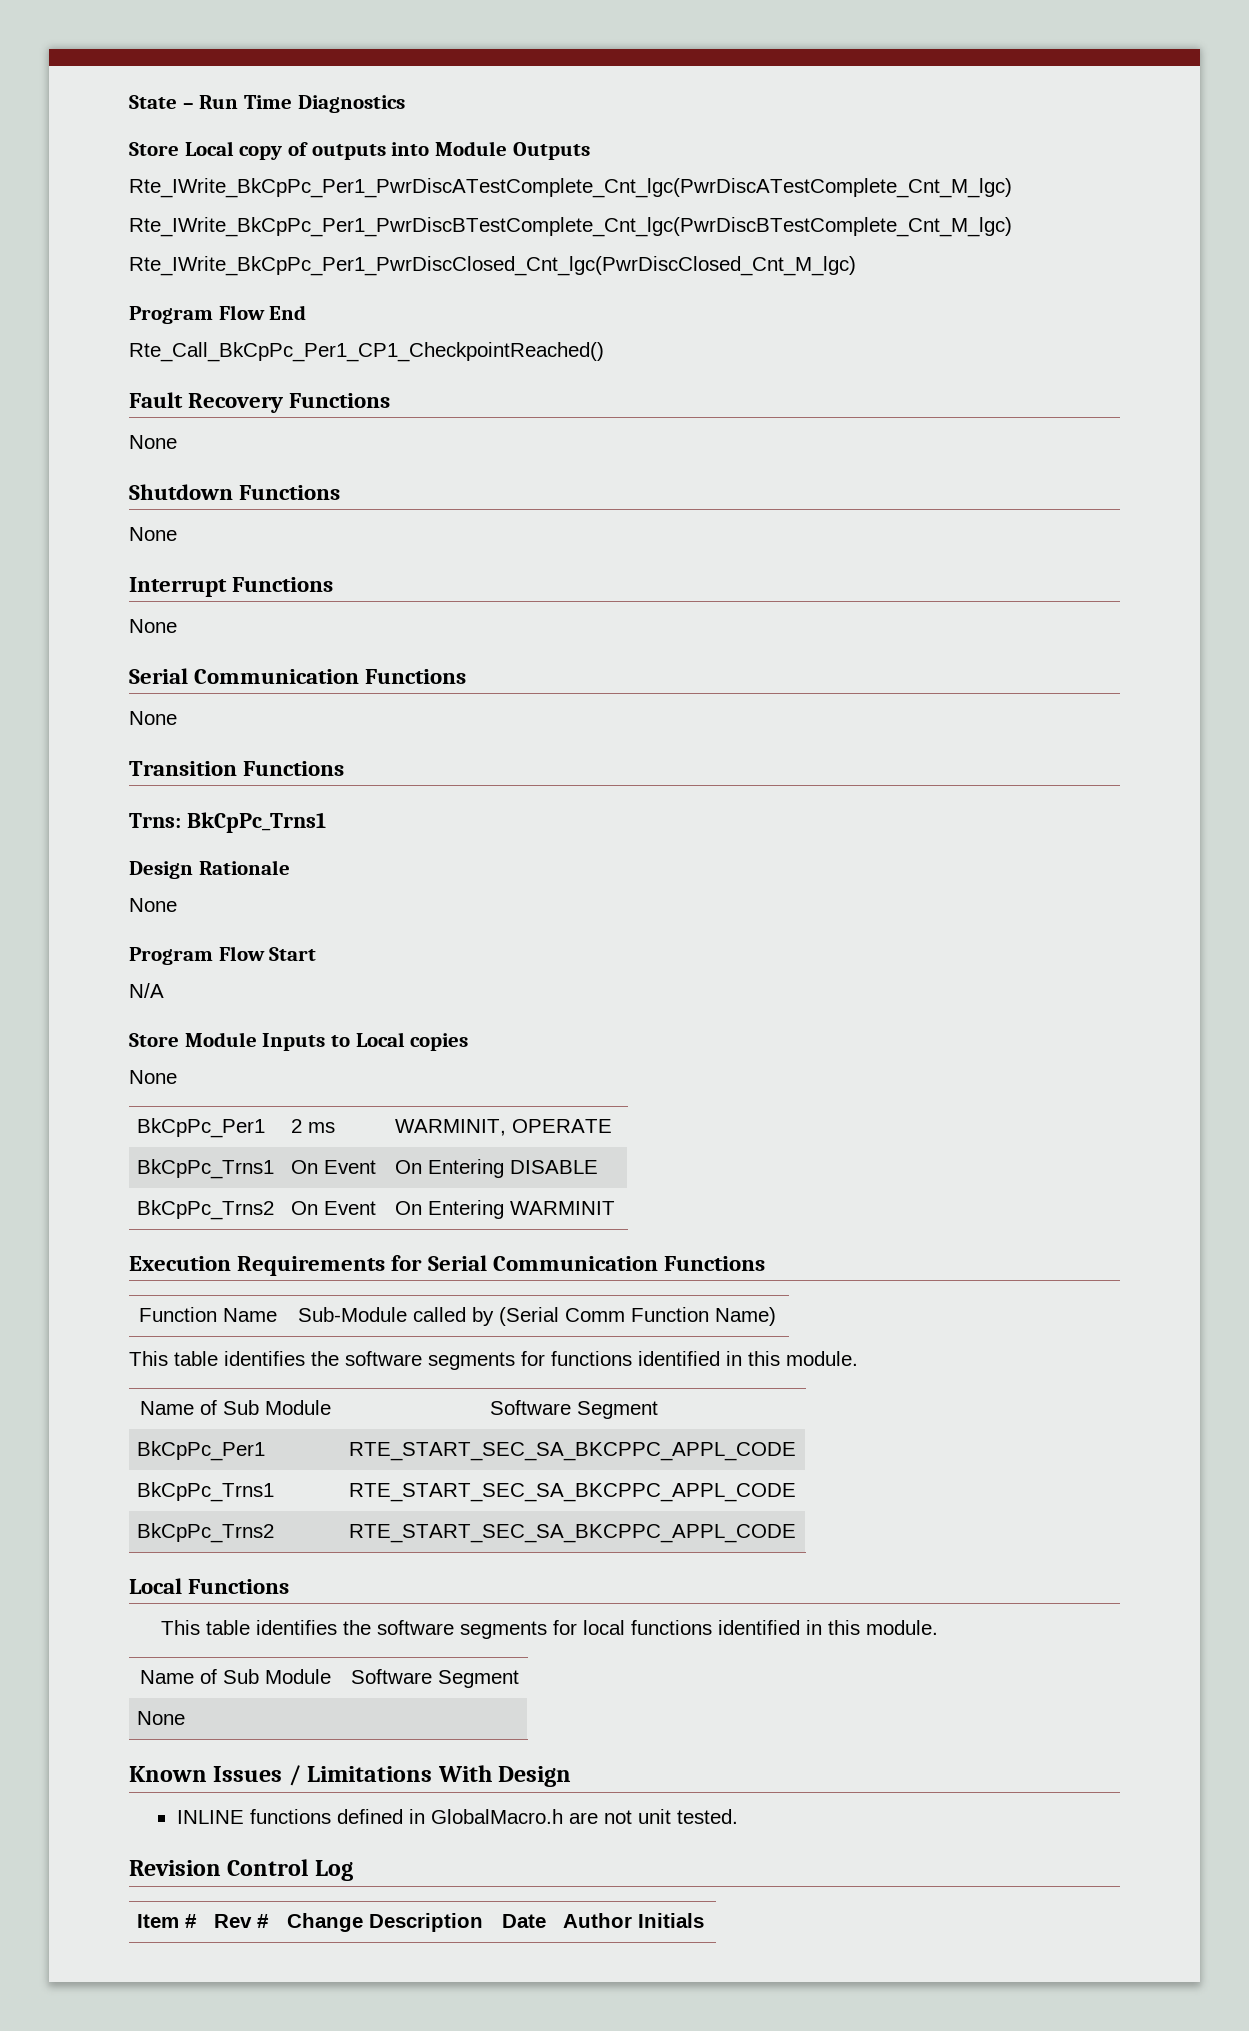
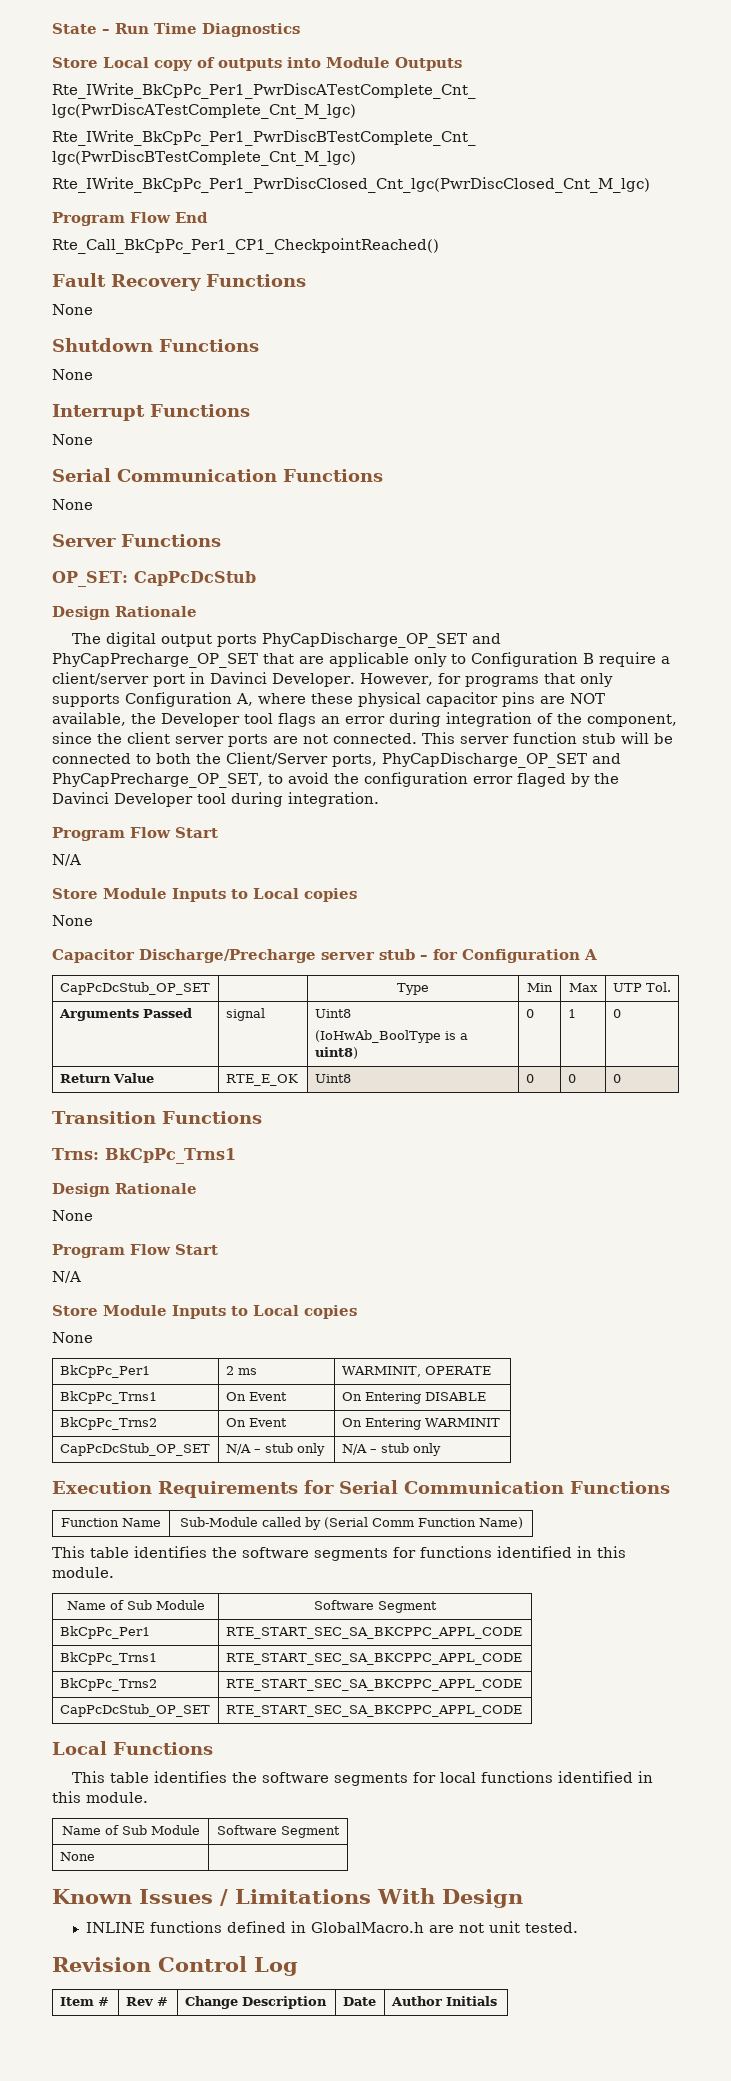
(177, 718) none -> [52,534,221,547] [52,571,256,587] [52,606,197,620] [72,632,502,648] [52,652,670,668] [52,672,613,687] [52,692,605,707] [52,712,677,727] [52,732,673,747] [52,752,621,768] [52,772,619,788] [52,792,379,807] [52,827,218,841] [52,854,81,866] [52,888,357,902] [52,915,93,926] [52,949,597,963] [59,982,210,995] [397,983,429,995] [527,983,553,992] [569,983,598,992] [613,982,672,992] [58,1008,192,1021] [225,1008,265,1021] [314,1009,351,1018] [314,1030,468,1043] [314,1047,358,1059] [525,1009,534,1018] [567,1009,576,1018] [612,1009,621,1018] [59,1073,154,1083] [225,1074,298,1086] [314,1074,351,1083] [525,1074,534,1083] [567,1074,576,1083] [612,1074,621,1083] // Server Functions // OP_SET: CapPcDcStub // Design Rationale // The digital output ports PhyCapDischarge_OP_SET and PhyCapPrecharge_OP_SET that are applicable only to Configuration B require a client/server port in Davinci Developer. However, for programs that only supports Configuration A, where these physical capacitor pins are NOT available, the Developer tool flags an error during integration of the component, since the client server ports are not connected. This server function stub will be connected to both the Client/Server ports, PhyCapDischarge_OP_SET and PhyCapPrecharge_OP_SET, to avoid the configuration error flaged by the Davinci Developer tool during integration. // Program Flow Start // N/A // Store Module Inputs to Local copies // None // Capacitor Discharge/Precharge server stub – for Configuration A // CapPcDcStub_OP_SET | | Type | Min | Max | UTP Tol. // Arguments Passed | signal | Uint8 // (IoHwAb_BoolType is a uint8) | 0 | 1 | 0 // Return Value | RTE_E_OK | Uint8 | 0 | 0 | 0
(616, 1208) none -> [59,1443,210,1456] [225,1443,325,1456] [341,1443,441,1456] // CapPcDcStub_OP_SET | N/A – stub only | N/A – stub only
(797, 1533) none -> [59,1704,210,1717] [225,1705,522,1717] // CapPcDcStub_OP_SET | RTE_START_SEC_SA_BKCPPC_APPL_CODE

